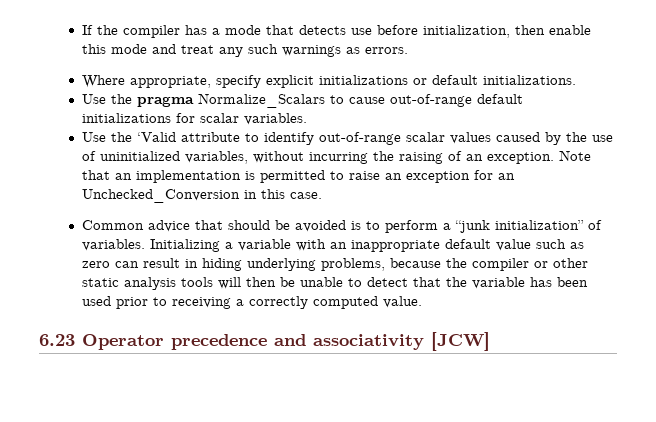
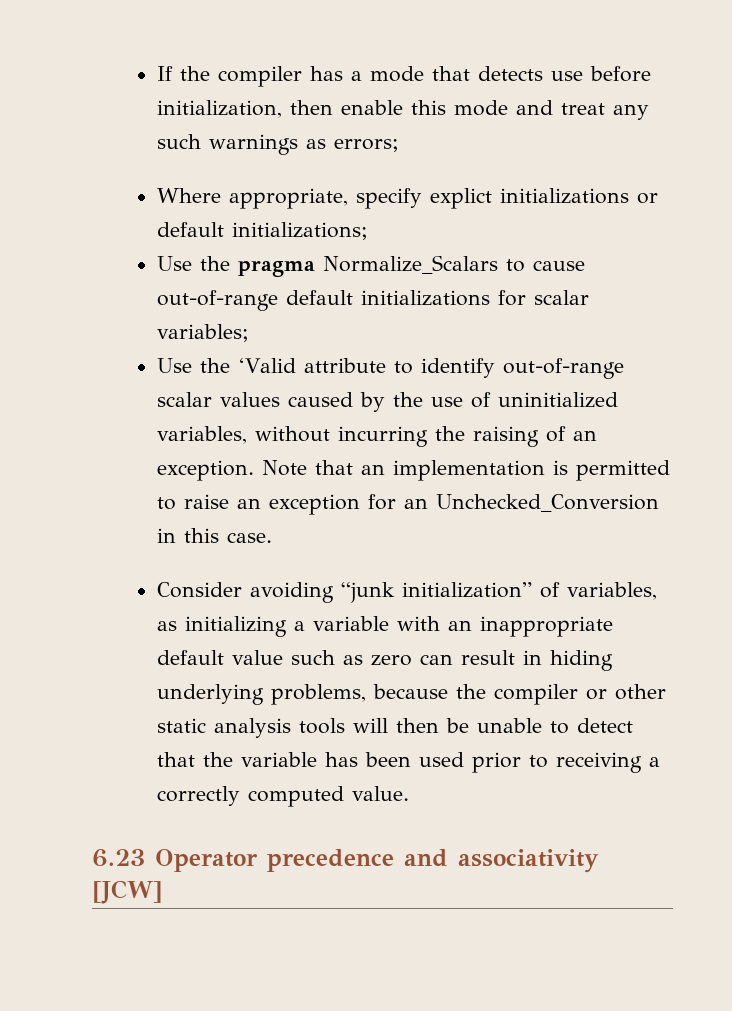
[365,47,409,54] errors. -> [334,139,400,152] errors;
[266,75,315,88] explicit -> [430,188,493,209] explict
[483,75,577,85] initializations. -> [232,222,369,240] initializations;
[244,113,308,125] variables. -> [157,324,250,342] variables;
[82,220,603,233] [82,239,221,252] Common advice that should be avoided is to perform a “junk initialization” of variables. Initializing -> [157,582,658,603] [157,616,288,637] Consider avoiding “junk initialization” of variables, as initializing

